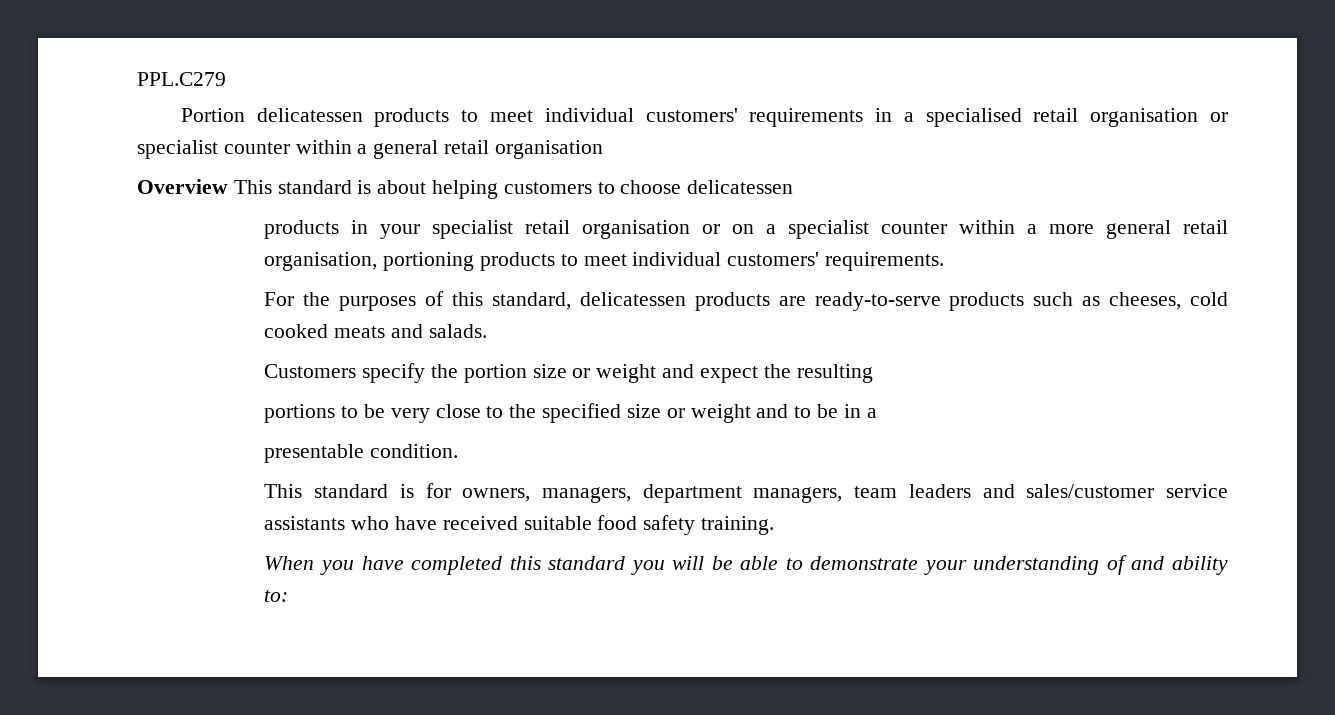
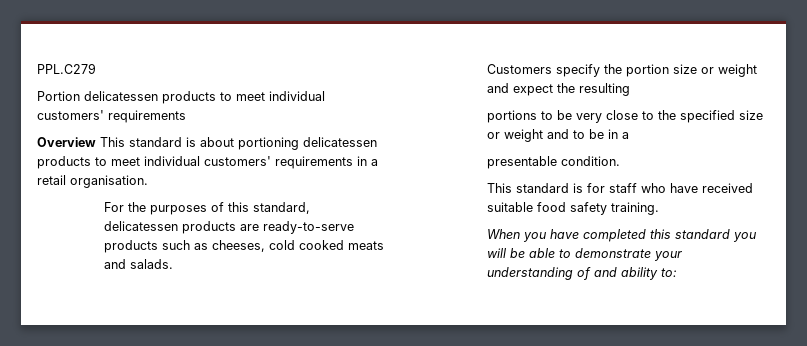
[875,108,1228,127] [137,140,603,159] in a specialised retail organisation or specialist counter within a general retail organisation -> (186, 116) none
[432,180,794,199] [264,220,1228,239] [264,252,945,271] helping customers to choose delicatessen // products in your specialist retail organisation or on a specialist counter within a more general retail organisation, portioning products to meet individual customers' requirements. -> [238,137,377,150] [37,156,378,169] [37,175,148,188] portioning delicatessen products to meet individual customers' requirements in a retail organisation.
[462,484,1228,503] [264,516,346,530] owners, managers, department managers, team leaders and sales/customer service assistants -> [608,183,637,193] staff

